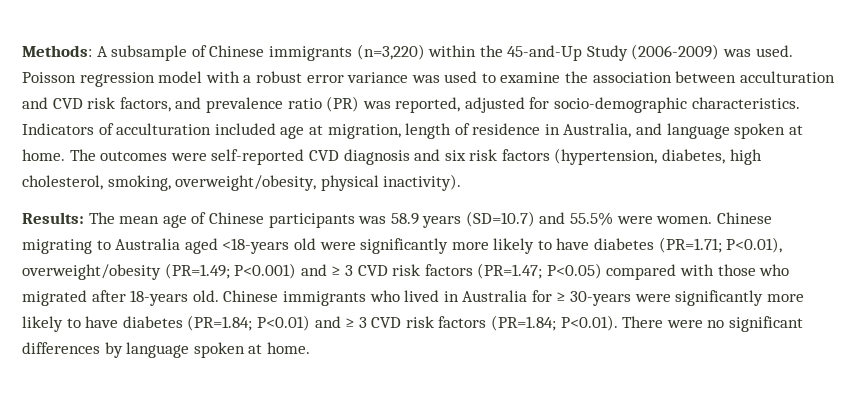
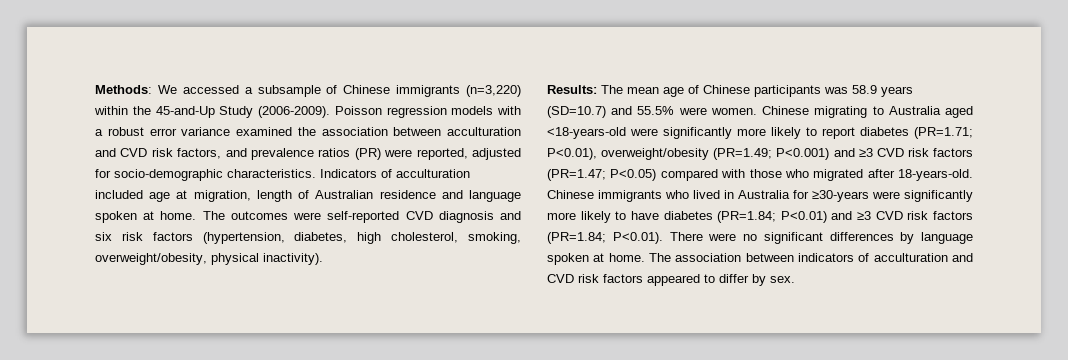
[96,46,108,57] A -> [157,85,253,94] We accessed a
[631,44,793,60] (2006-2009) was used. -> [258,106,330,118] (2006-2009).
[158,71,203,83] model -> [451,106,494,115] models
[411,71,561,83] was used to examine -> [236,127,292,136] examined
[287,96,391,112] ratio (PR) was -> [318,148,413,160] ratios (PR) were
[472,123,632,138] residence in Australia, -> [315,190,436,199] Australian residence
[222,238,590,254] <18-years old were significantly more likely to have -> [547,127,855,139] <18-years-old were significantly more likely to report
[331,265,353,276] ≥ 3 -> [858,148,873,157] ≥3
[130,290,219,306] 18-years old. -> [898,169,973,181] 18-years-old.
[556,291,632,306] ≥ 30-years -> [812,190,869,202] ≥30-years
[345,317,367,328] ≥ 3 -> [857,211,872,220] ≥3
(310, 348) none -> [649,253,973,262] [547,274,795,286] The association between indicators of acculturation and CVD risk factors appeared to differ by sex.

